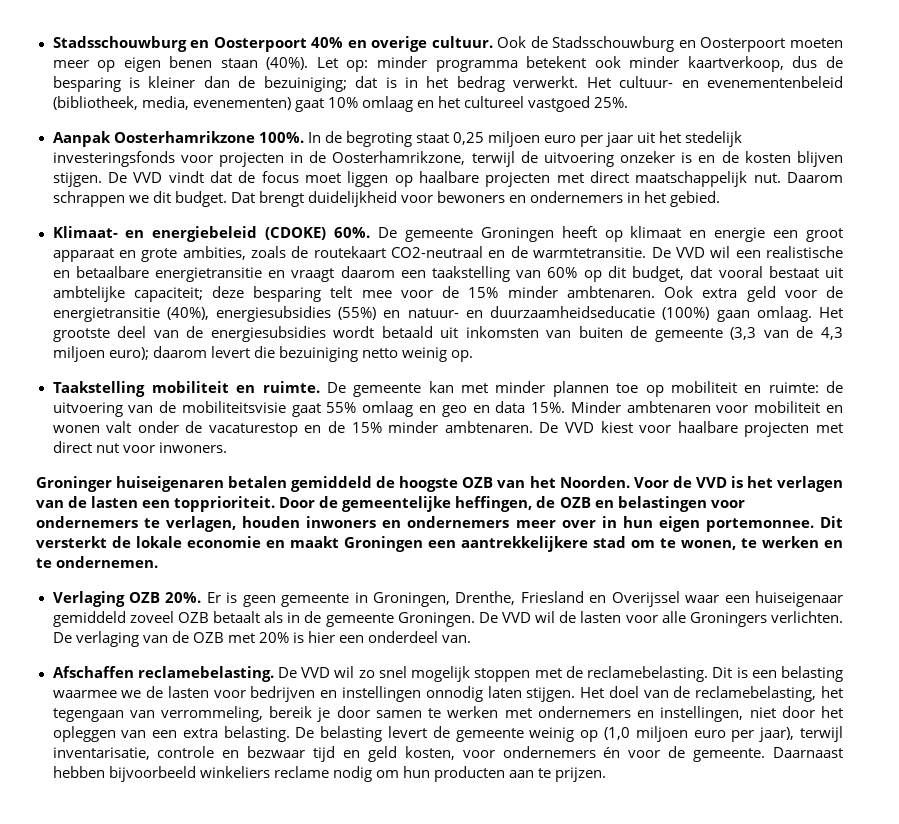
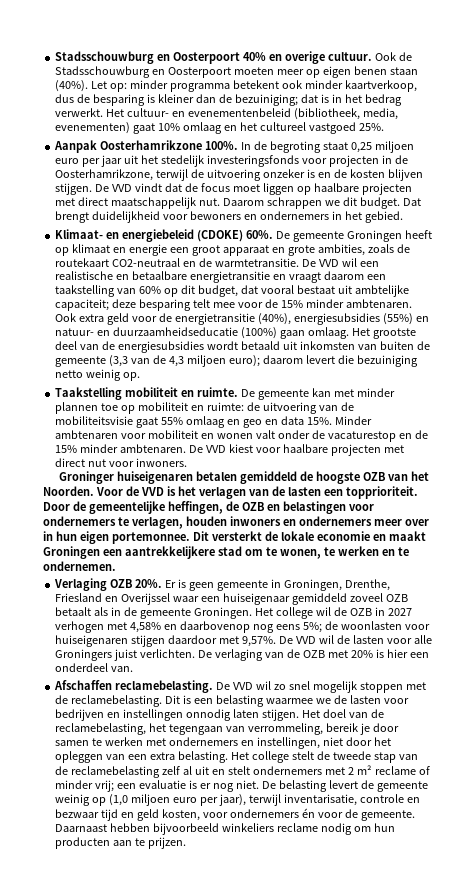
(475, 619) none -> [254,607,412,619] [55,621,430,633] [55,635,276,647] Het college wil de OZB in 2027 verhogen met 4,58% en daarbovenop nog eens 5%; de woonlasten voor huiseigenaren stijgen daardoor met 9,57%.
(767, 619) none -> [114,649,138,661] juist
(290, 734) none -> [230,751,418,763] [55,765,430,778] [55,780,259,792] Het college stelt de tweede stap van de reclamebelasting zelf al uit en stelt ondernemers met 2 m² reclame of minder vrij; een evaluatie is er nog niet.

